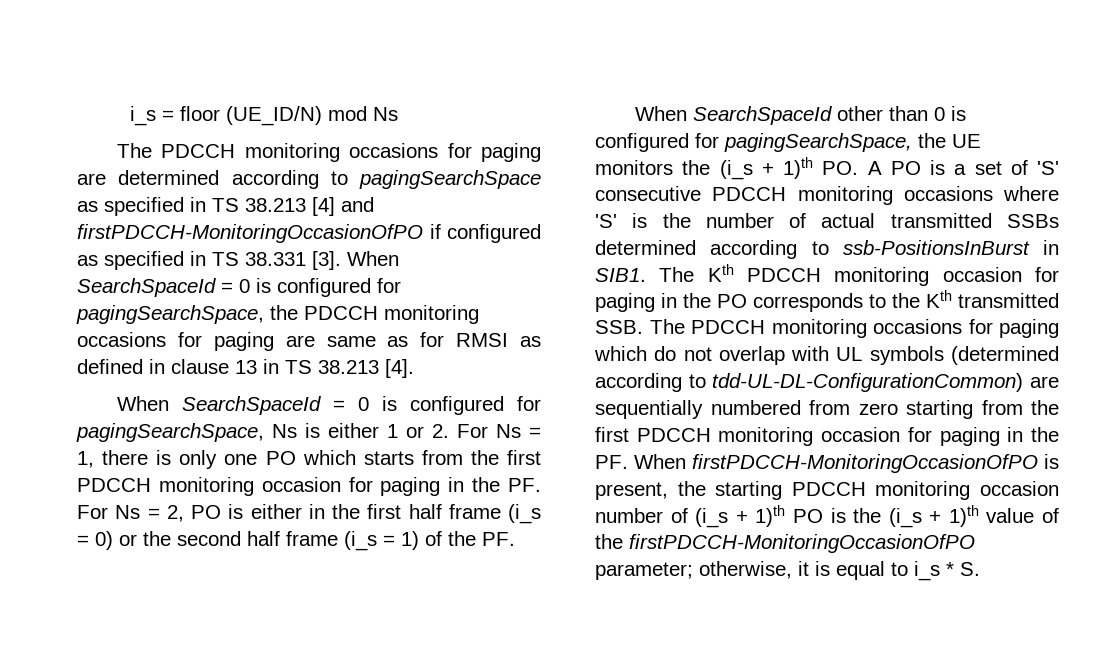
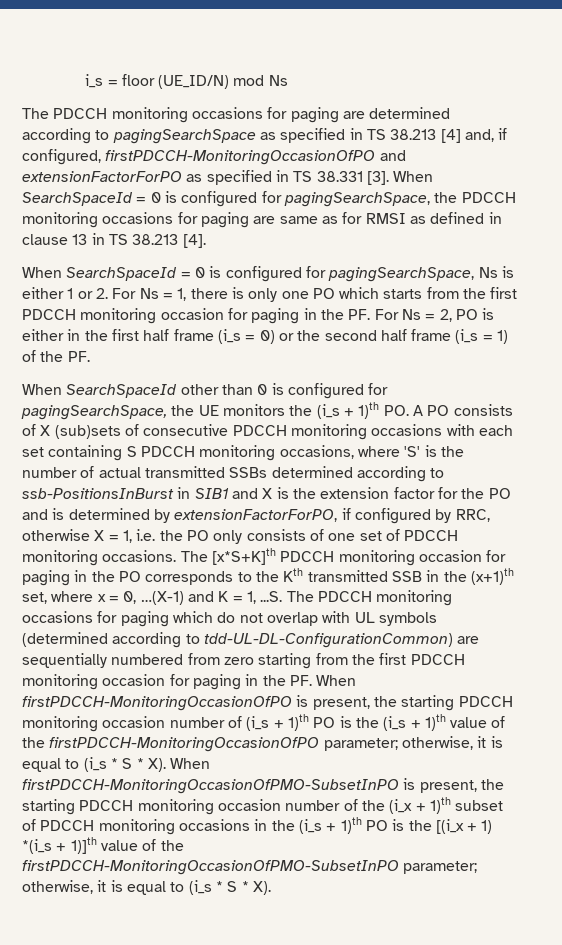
[341,197,374,212] [77,224,541,243] and firstPDCCH-MonitoringOccasionOfPO if configured -> [464,128,508,142] [22,149,406,165] [22,171,182,182] and, if configured, firstPDCCH-MonitoringOccasionOfPO and extensionFactorForPO
[930,160,1059,175] [595,186,993,205] is a set of 'S' consecutive PDCCH monitoring occasions -> [453,404,513,416] [22,424,513,440] [22,445,354,461] consists of X (sub)sets of consecutive PDCCH monitoring occasions with each set containing S PDCCH monitoring occasions,
[595,264,734,282] SIB1. The Kth -> [194,487,511,499] [22,508,490,524] [22,529,459,544] [22,548,276,566] SIB1 and X is the extension factor for the PO and is determined by extensionFactorForPO, if configured by RRC, otherwise X = 1, i.e. the PO only consists of one set of PDCCH monitoring occasions. The [x*S+K]th
[595,320,643,334] SSB. -> [391,568,514,585] [22,591,283,605] SSB in the (x+1)th set, where x = 0, …(X-1) and K = 1, ...S.
[914,561,980,581] i_s * S. -> [83,757,211,772] [22,778,504,794] [22,797,504,815] [22,817,493,835] [22,837,184,854] [22,860,478,875] [22,880,271,895] (i_s * S * X). When firstPDCCH-MonitoringOccasionOfPMO-SubsetInPO is present, the starting PDCCH monitoring occasion number of the (i_x + 1)th subset of PDCCH monitoring occasions in the (i_s + 1)th PO is the [(i_x + 1) *(i_s + 1)]th value of the firstPDCCH-MonitoringOccasionOfPMO-SubsetInPO parameter; otherwise, it is equal to (i_s * S * X).

